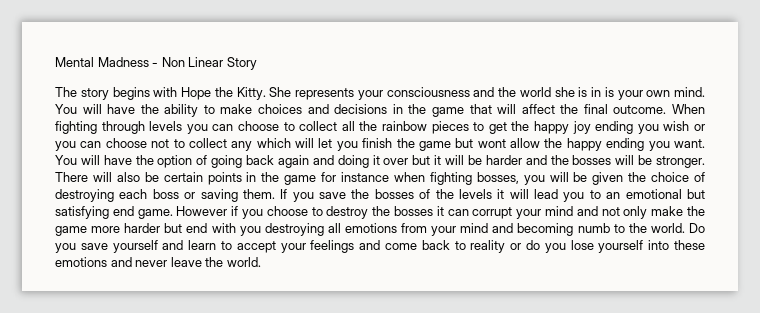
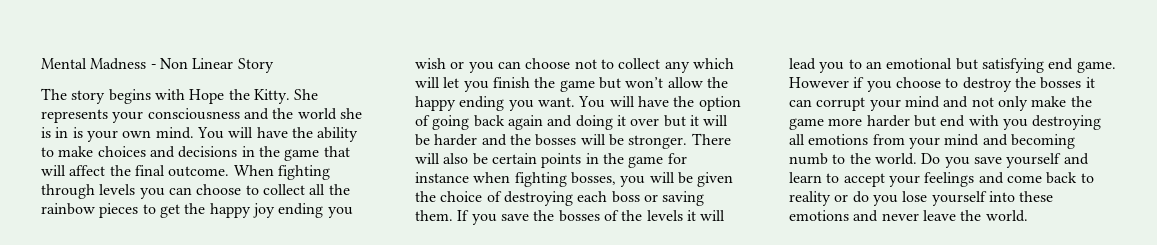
[477,139,506,148] wont -> [625,77,664,88] won’t

